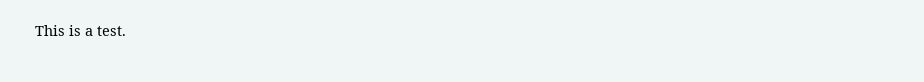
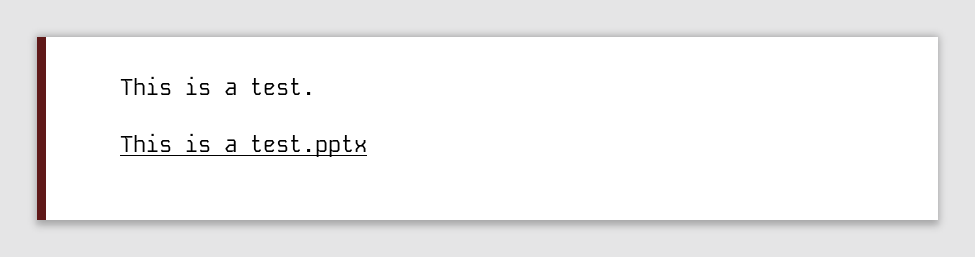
(126, 31) none -> [120,133,367,157] // This is a test.pptx

